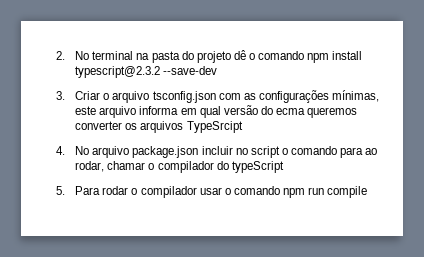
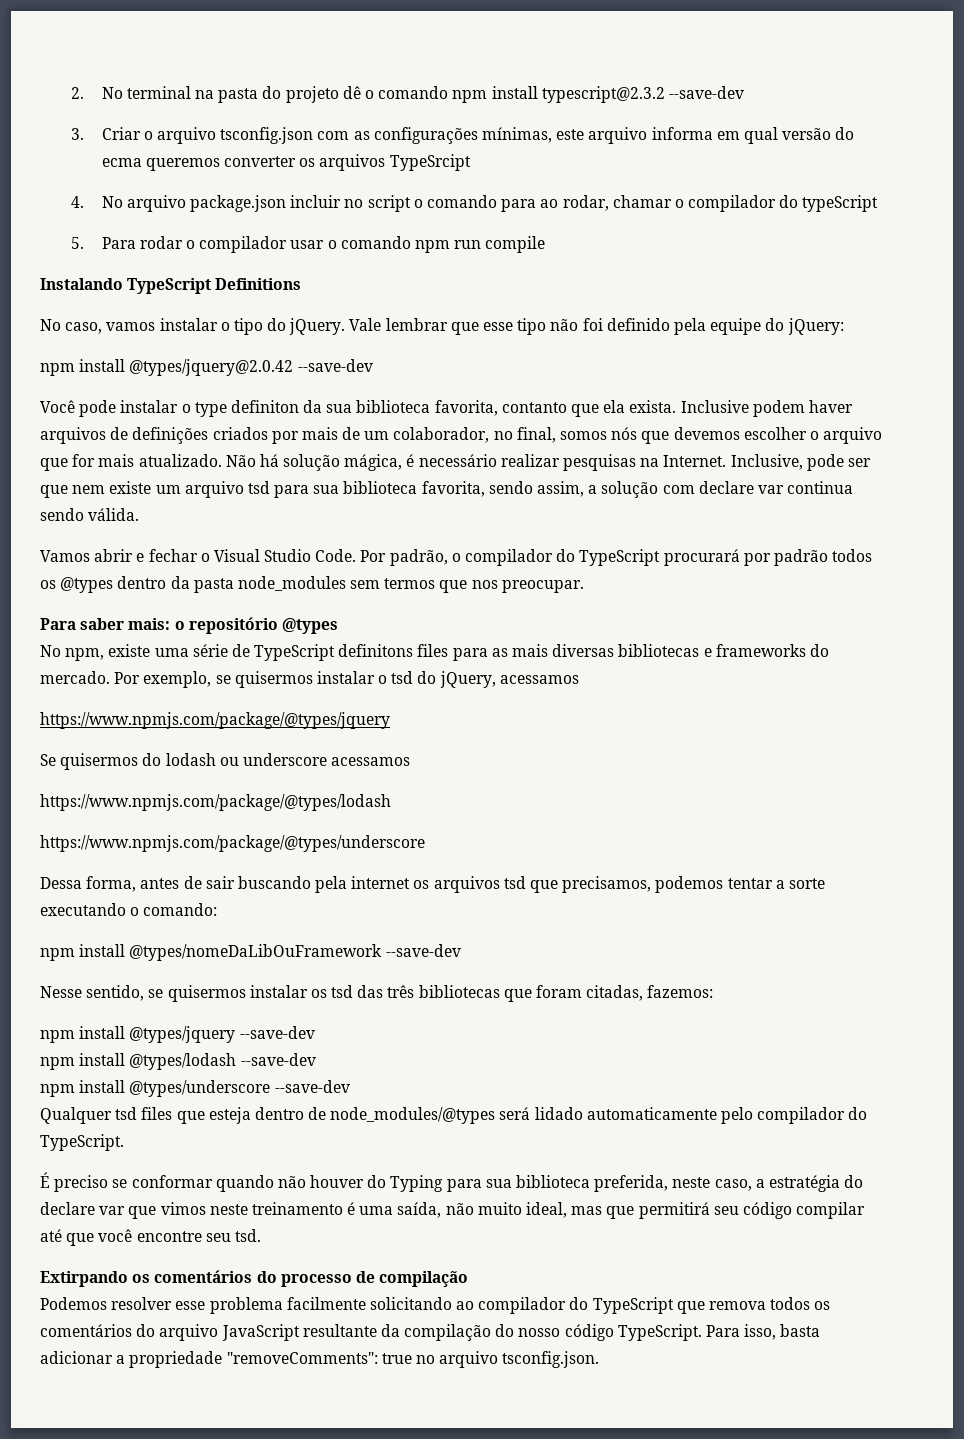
(368, 192) none -> [40,278,302,294] [40,318,844,335] [40,359,373,376] [40,400,853,417] [40,427,883,444] [40,454,871,471] [40,481,854,498] [40,508,140,521] [40,549,873,566] [40,576,584,593] [40,617,338,634] [40,644,829,661] [40,671,579,688] [40,712,390,729] [40,753,411,770] [40,794,391,811] [40,835,425,852] [40,876,825,893] [40,903,218,916] [40,944,461,961] [40,985,714,1002] [40,1026,315,1043] [40,1053,316,1070] [40,1080,350,1097] [40,1107,868,1124] [40,1134,124,1151] [40,1172,864,1192] [40,1202,866,1219] [40,1229,261,1246] [40,1270,469,1288] [40,1297,831,1314] [40,1324,821,1341] [40,1351,600,1368] // Instalando TypeScript Definitions // No caso, vamos instalar o tipo do jQuery. Vale lembrar que esse tipo não foi definido pela equipe do jQuery: // npm install @types/jquery@2.0.42 --save-dev // Você pode instalar o type definiton da sua biblioteca favorita, contanto que ela exista. Inclusive podem haver arquivos de definições criados por mais de um colaborador, no final, somos nós que devemos escolher o arquivo que for mais atualizado. Não há solução mágica, é necessário realizar pesquisas na Internet. Inclusive, pode ser que nem existe um arquivo tsd para sua biblioteca favorita, sendo assim, a solução com declare var continua sendo válida. // Vamos abrir e fechar o Visual Studio Code. Por padrão, o compilador do TypeScript procurará por padrão todos os @types dentro da pasta node_modules sem termos que nos preocupar. // Para saber mais: o repositório @types // No npm, existe uma série de TypeScript definitons files para as mais diversas bibliotecas e frameworks do mercado. Por exemplo, se quisermos instalar o tsd do jQuery, acessamos // https://www.npmjs.com/package/@types/jquery // Se quisermos do lodash ou underscore acessamos // https://www.npmjs.com/package/@types/lodash // https://www.npmjs.com/package/@types/underscore // Dessa forma, antes de sair buscando pela internet os arquivos tsd que precisamos, podemos tentar a sorte executando o comando: // npm install @types/nomeDaLibOuFramework --save-dev // Nesse sentido, se quisermos instalar os tsd das três bibliotecas que foram citadas, fazemos: // npm install @types/jquery --save-dev // npm install @types/lodash --save-dev // npm install @types/underscore --save-dev // Qualquer tsd files que esteja dentro de node_modules/@types será lidado automaticamente pelo compilador do TypeScript. // É preciso se conformar quando não houver do Typing para sua biblioteca preferida, neste caso, a estratégia do declare var que vimos neste treinamento é uma saída, não muito ideal, mas que permitirá seu código compilar até que você encontre seu tsd. // Extirpando os comentários do processo de compilação // Podemos resolver esse problema facilmente solicitando ao compilador do TypeScript que remova todos os comentários do arquivo JavaScript resultante da compilação do nosso código TypeScript. Para isso, basta adicionar a propriedade "removeComments": true no arquivo tsconfig.json.

